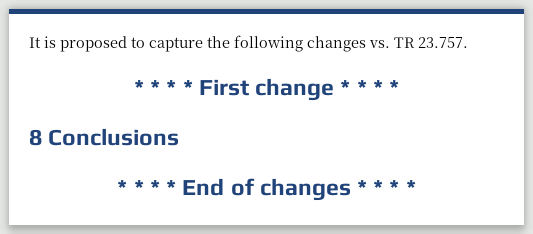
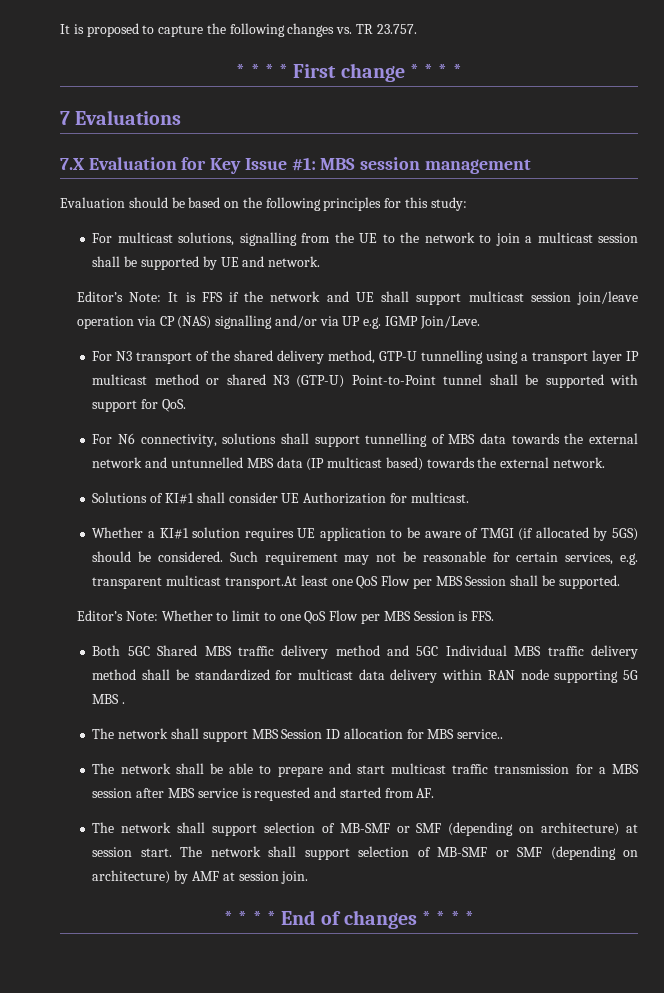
[29,128,180,146] 8 Conclusions -> [60,110,182,125] [60,157,531,174] [60,197,467,211] [92,232,638,246] [92,256,321,270] [76,291,638,305] [76,315,480,329] [92,350,639,364] [92,374,638,388] [92,399,186,412] [92,433,638,447] [92,457,605,471] [92,492,469,504] [92,527,638,541] [92,551,638,565] [92,575,620,589] [76,610,495,624] [92,645,638,659] [92,669,639,683] [92,694,126,704] [92,728,504,742] [92,763,639,777] [92,787,435,801] [92,822,638,836] [92,846,639,860] [92,870,309,884] 7 Evaluations // 7.X Evaluation for Key Issue #1: MBS session management // Evaluation should be based on the following principles for this study: // For multicast solutions, signalling from the UE to the network to join a multicast session shall be supported by UE and network. // Editor’s Note: It is FFS if the network and UE shall support multicast session join/leave operation via CP (NAS) signalling and/or via UP e.g. IGMP Join/Leve. // For N3 transport of the shared delivery method, GTP-U tunnelling using a transport layer IP multicast method or shared N3 (GTP-U) Point-to-Point tunnel shall be supported with support for QoS. // For N6 connectivity, solutions shall support tunnelling of MBS data towards the external network and untunnelled MBS data (IP multicast based) towards the external network. // Solutions of KI#1 shall consider UE Authorization for multicast. // Whether a KI#1 solution requires UE application to be aware of TMGI (if allocated by 5GS) should be considered. Such requirement may not be reasonable for certain services, e.g. transparent multicast transport.At least one QoS Flow per MBS Session shall be supported. // Editor’s Note: Whether to limit to one QoS Flow per MBS Session is FFS. // Both 5GC Shared MBS traffic delivery method and 5GC Individual MBS traffic delivery method shall be standardized for multicast data delivery within RAN node supporting 5G MBS . // The network shall support MBS Session ID allocation for MBS service.. // The network shall be able to prepare and start multicast traffic transmission for a MBS session after MBS service is requested and started from AF. // The network shall support selection of MB-SMF or SMF (depending on architecture) at session start. The network shall support selection of MB-SMF or SMF (depending on architecture) by AMF at session join.

